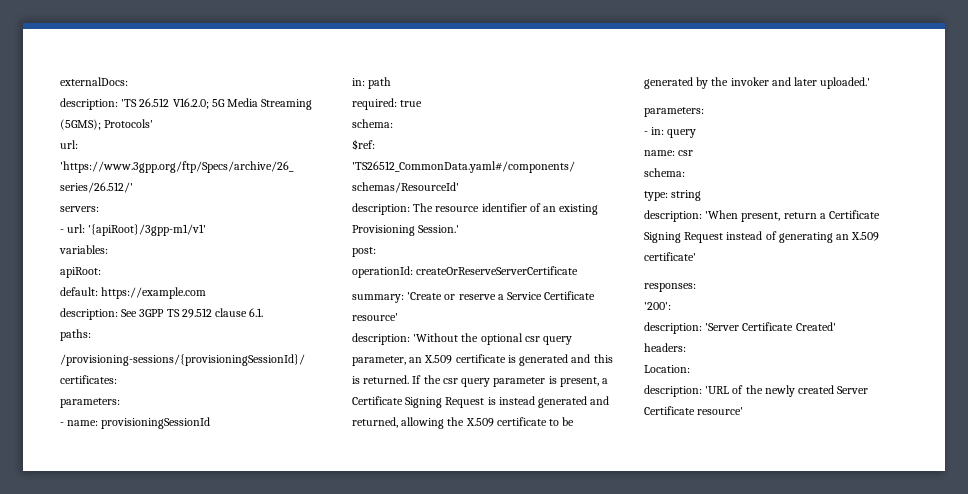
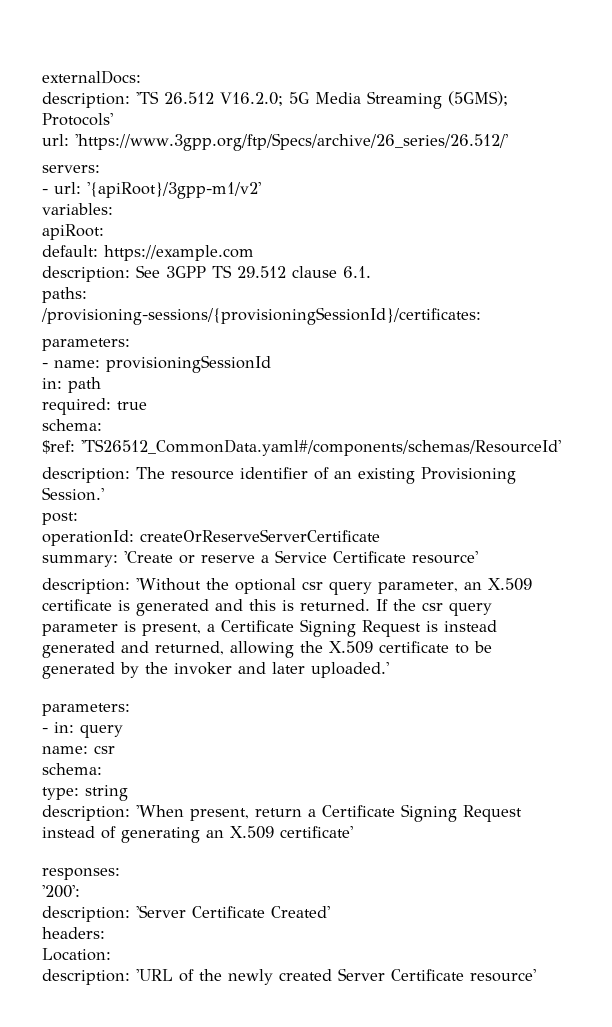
[88,224,207,236] '{apiRoot}/3gpp-m1/v1' -> [87,182,261,199] '{apiRoot}/3gpp-m1/v2'

